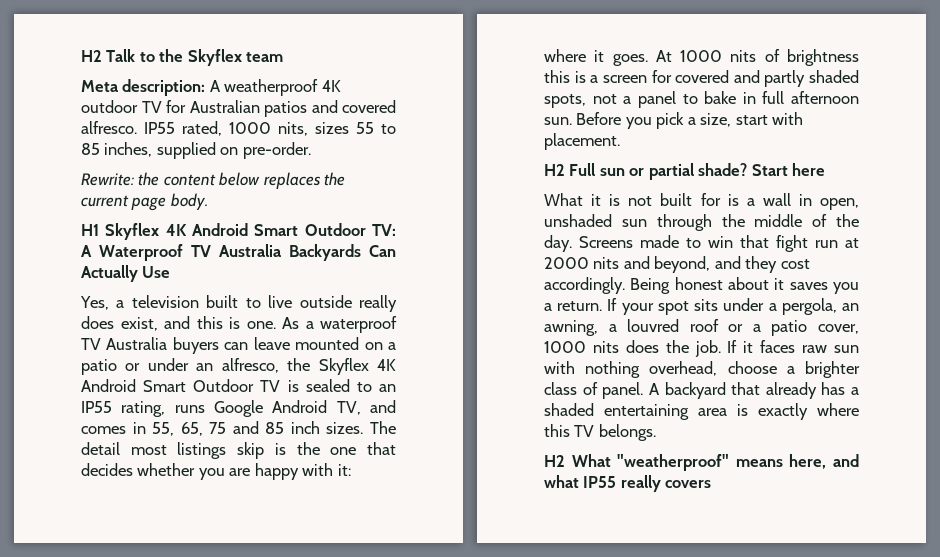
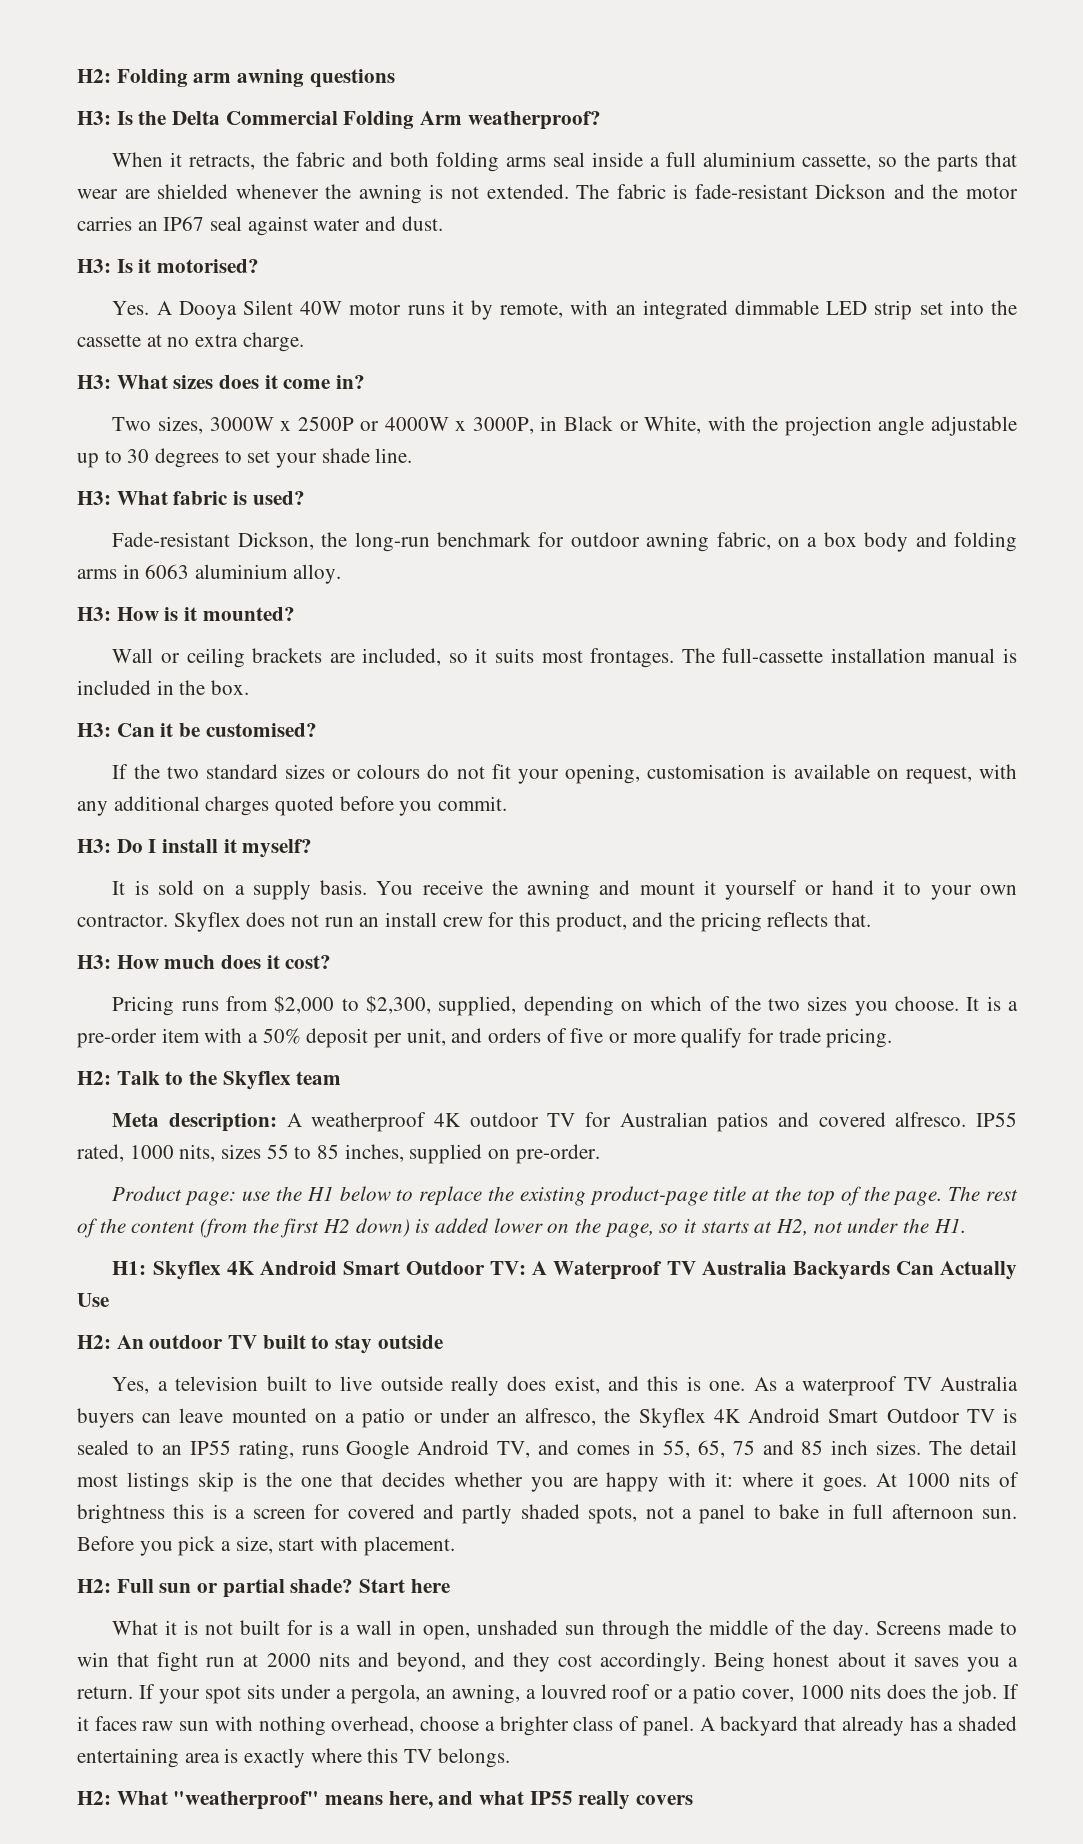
[81,50,102,62] H2 -> [77,69,395,88] [77,111,601,130] [112,152,1017,172] [77,184,1018,204] [77,216,443,236] [77,259,260,273] [112,300,1017,320] [77,332,304,352] [77,375,366,389] [112,416,1017,436] [77,448,413,468] [77,491,305,505] [112,532,1017,552] [77,564,341,584] [77,607,295,621] [112,648,1017,668] [77,680,250,695] [77,723,317,737] [112,764,1018,784] [77,796,508,816] [77,839,313,858] [112,880,1017,900] [77,912,872,932] [77,955,332,969] [112,995,1019,1016] [77,1028,893,1048] [77,1071,111,1085] H2: Folding arm awning questions // H3: Is the Delta Commercial Folding Arm weatherproof? // When it retracts, the fabric and both folding arms seal inside a full aluminium cassette, so the parts that wear are shielded whenever the awning is not extended. The fabric is fade-resistant Dickson and the motor carries an IP67 seal against water and dust. // H3: Is it motorised? // Yes. A Dooya Silent 40W motor runs it by remote, with an integrated dimmable LED strip set into the cassette at no extra charge. // H3: What sizes does it come in? // Two sizes, 3000W x 2500P or 4000W x 3000P, in Black or White, with the projection angle adjustable up to 30 degrees to set your shade line. // H3: What fabric is used? // Fade-resistant Dickson, the long-run benchmark for outdoor awning fabric, on a box body and folding arms in 6063 aluminium alloy. // H3: How is it mounted? // Wall or ceiling brackets are included, so it suits most frontages. The full-cassette installation manual is included in the box. // H3: Can it be customised? // If the two standard sizes or colours do not fit your opening, customisation is available on request, with any additional charges quoted before you commit. // H3: Do I install it myself? // It is sold on a supply basis. You receive the awning and mount it yourself or hand it to your own contractor. Skyflex does not run an install crew for this product, and the pricing reflects that. // H3: How much does it cost? // Pricing runs from $2,000 to $2,300, supplied, depending on which of the two sizes you choose. It is a pre-order item with a 50% deposit per unit, and orders of five or more qualify for trade pricing. // H2:
[81,172,346,189] [81,193,208,211] [81,224,99,236] Rewrite: the content below replaces the current page body. // H1 -> [112,1186,1018,1206] [77,1218,966,1238] [112,1261,147,1275] Product page: use the H1 below to replace the existing product-page title at the top of the page. The rest of the content (from the first H2 down) is added lower on the page, so it starts at H2, not under the H1. // H1:
(171, 272) none -> [77,1335,443,1354] // H2: An outdoor TV built to stay outside
[544,164,565,176] H2 -> [77,1579,111,1593] H2:
[544,455,565,467] H2 -> [77,1791,111,1805] H2:

